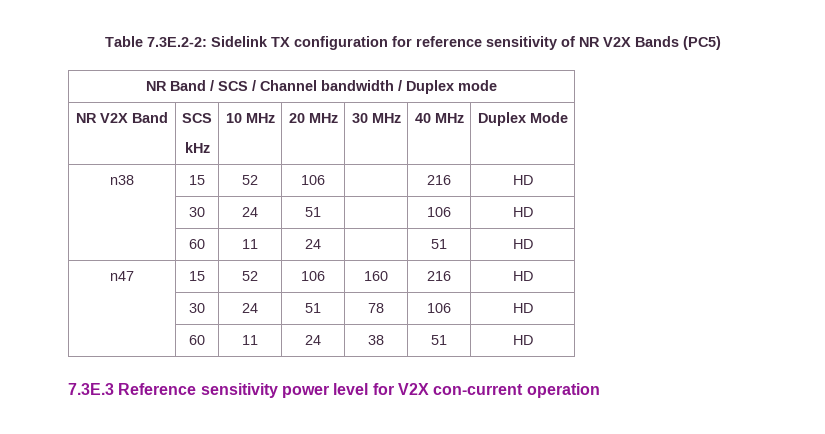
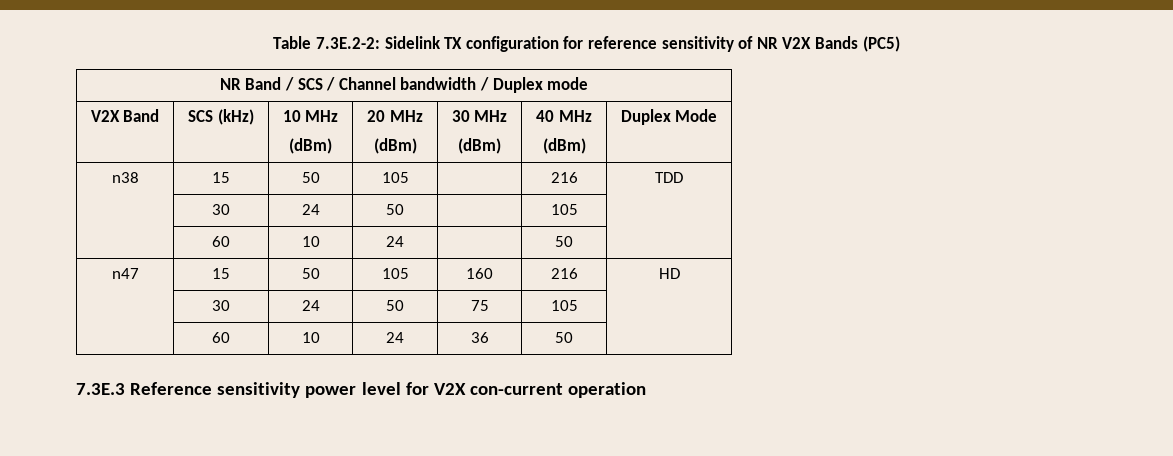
[76,113,97,123] NR -> (589, 83) none
[184,142,210,153] // kHz -> [217,109,254,125] (kHz)
(275, 118) none -> [289,138,332,154] // (dBm)
(338, 118) none -> [373,138,417,154] // (dBm)
(401, 118) none -> [458,138,501,154] // (dBm)
(464, 118) none -> [542,138,586,154] // (dBm)
[242,175,258,185] [301,175,325,185] [427,175,451,185] [512,175,533,185] [189,207,205,217] [242,207,258,217] [305,207,321,217] [427,207,451,217] [512,207,533,217] [189,239,205,249] [242,239,258,249] 52 | 106 | | 216 | HD // | 30 | 24 | 51 | | 106 | HD // | 60 | 11 -> [301,172,320,183] [381,172,409,183] [550,172,578,183] [655,172,683,183] [212,204,230,215] [301,204,320,215] [386,204,404,215] [550,204,578,215] [212,236,230,247] [301,236,320,247] 50 | 105 | | 216 | TDD // | 30 | 24 | 50 | | 105 | // | 60 | 10
[431,239,447,249] [512,239,533,249] 51 | HD -> [555,236,573,247] 50 |
[242,271,258,281] [301,271,325,281] 52 | 106 -> [301,268,320,279] [381,268,409,279] 50 | 105
[305,303,321,313] [368,303,384,313] [427,303,451,313] [512,303,533,313] [189,335,205,345] [242,335,258,345] [305,335,321,345] [368,335,384,345] [431,335,447,345] [512,335,533,345] 51 | 78 | 106 | HD // | 60 | 11 | 24 | 38 | 51 | HD -> [386,300,404,311] [470,300,489,311] [550,300,578,311] [212,332,230,343] [301,332,320,343] [386,332,404,343] [470,332,489,343] [555,332,573,343] 50 | 75 | 105 | // | 60 | 10 | 24 | 36 | 50 |

